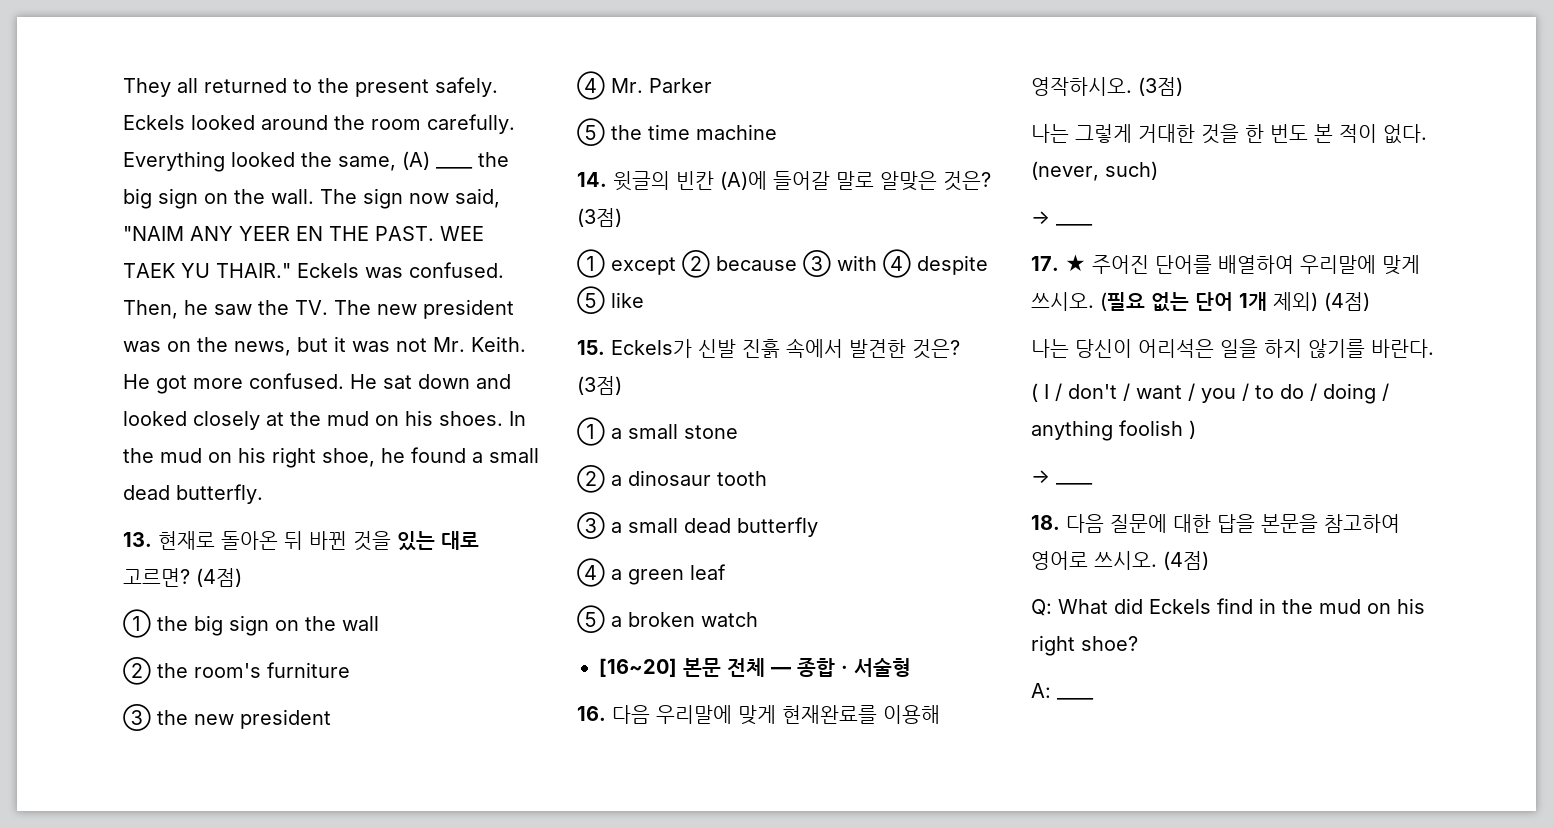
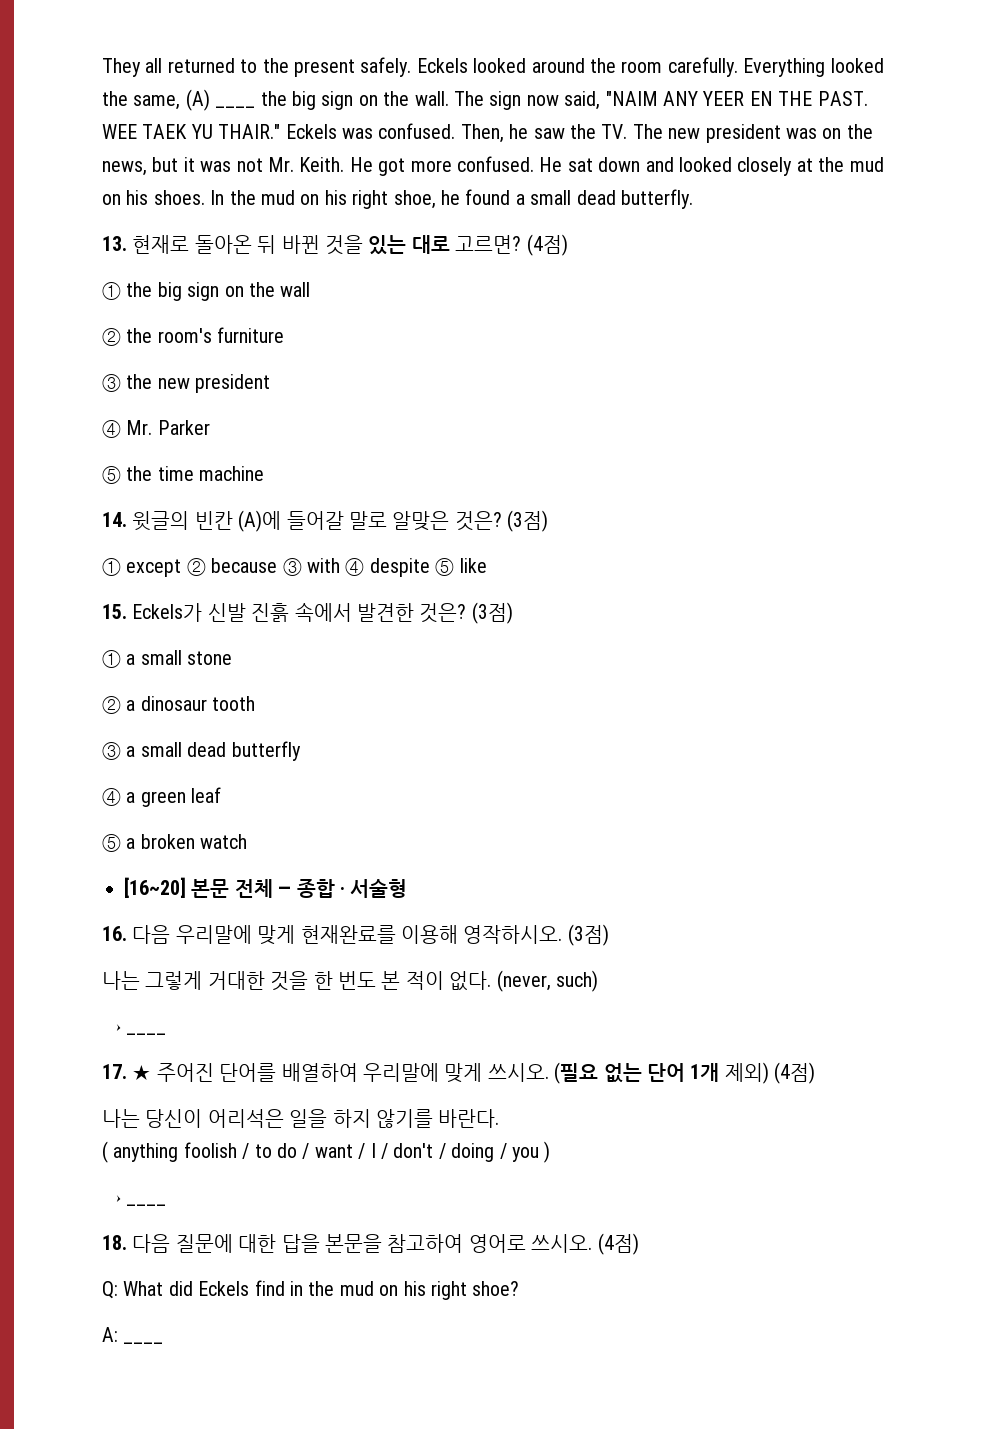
(1038, 392) none -> [113,1142,366,1162] anything foolish / to do / want /
[1136,385,1182,399] want -> [451,1143,495,1162] doing
[1242,383,1389,404] [1031,420,1183,441] / to do / doing / anything foolish -> (539, 1154) none

